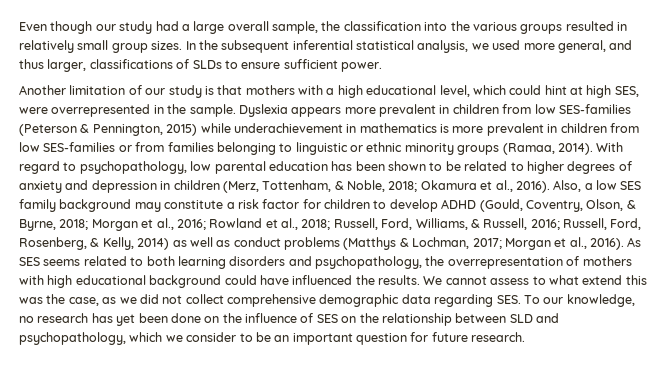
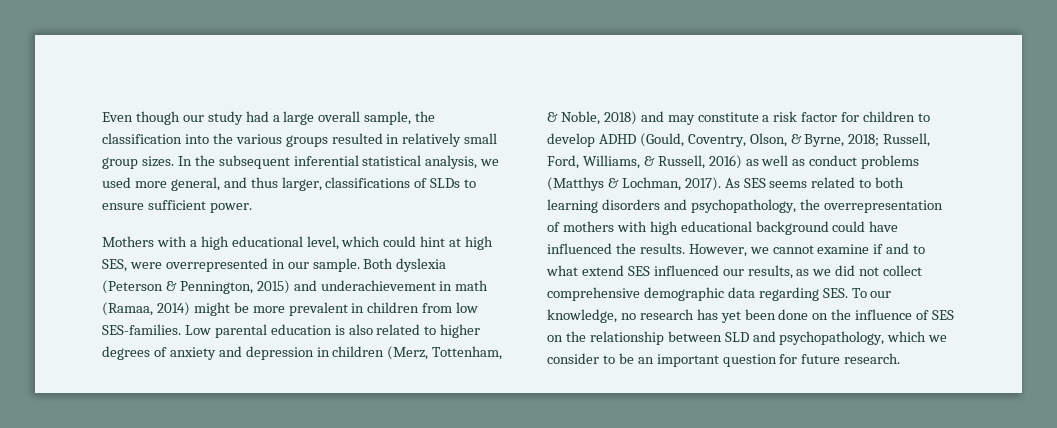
[19,85,295,98] Another limitation of our study is that mothers -> [102,236,154,247] Mothers
[167,104,631,117] [19,123,639,136] [19,142,624,155] [19,161,461,174] the sample. Dyslexia appears more prevalent in children from low SES-families (Peterson & Pennington, 2015) while underachievement in mathematics is more prevalent in children from low SES-families or from families belonging to linguistic or ethnic minority groups (Ramaa, 2014). With regard to psychopathology, low parental education has been shown to be -> [287,258,447,272] [102,280,489,294] [102,302,479,316] [102,324,373,338] our sample. Both dyslexia (Peterson & Pennington, 2015) and underachievement in math (Ramaa, 2014) might be more prevalent in children from low SES-families. Low parental education is also
[388,180,642,193] [19,199,132,212] 2018; Okamura et al., 2016). Also, a low SES family background -> [603,111,664,125] 2018) and
[91,218,331,231] Morgan et al., 2016; Rowland et al., 2018; -> (880, 140) none
[530,218,642,230] [19,237,170,250] 2016; Russell, Ford, Rosenberg, & Kelly, 2014) -> [708,155,742,169] 2016)
[472,237,624,250] 2017; Morgan et al., 2016). -> [684,177,721,191] 2017).
[423,275,647,285] [19,294,99,306] We cannot assess to what extend this was the case, -> [688,243,926,257] [546,265,793,279] However, we cannot examine if and to what extend SES influenced our results,

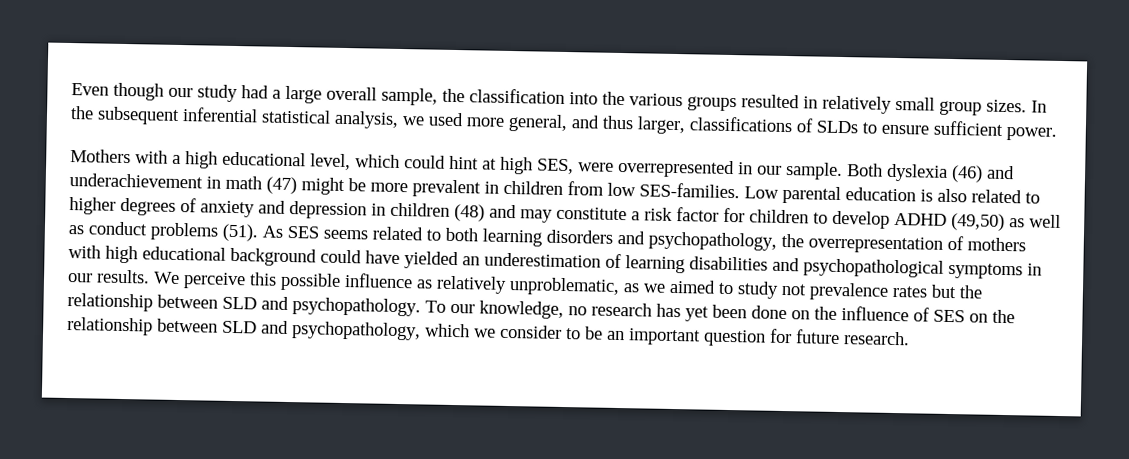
[102,280,290,294] (Peterson & Pennington, 2015) -> [951,165,983,183] (46)
[102,302,190,316] (Ramaa, 2014) -> [266,176,297,195] (47)
[387,346,503,360] [547,111,637,125] (Merz, Tottenham, & Noble, 2018) -> [454,203,485,222] (48)
[639,133,931,147] [547,155,742,169] (Gould, Coventry, Olson, & Byrne, 2018; Russell, Ford, Williams, & Russell, 2016) -> [951,213,1005,231] (49,50)
[547,177,721,191] (Matthys & Lochman, 2017). -> [222,223,259,242] (51).
[547,243,926,257] [546,265,923,279] [547,287,848,301] influenced the results. However, we cannot examine if and to what extend SES influenced our results, as we did not collect comprehensive demographic data regarding SES. -> [404,251,1042,280] [67,269,983,301] [67,292,421,317] yielded an underestimation of learning disabilities and psychopathological symptoms in our results. We perceive this possible influence as relatively unproblematic, as we aimed to study not prevalence rates but the relationship between SLD and psychopathology.

